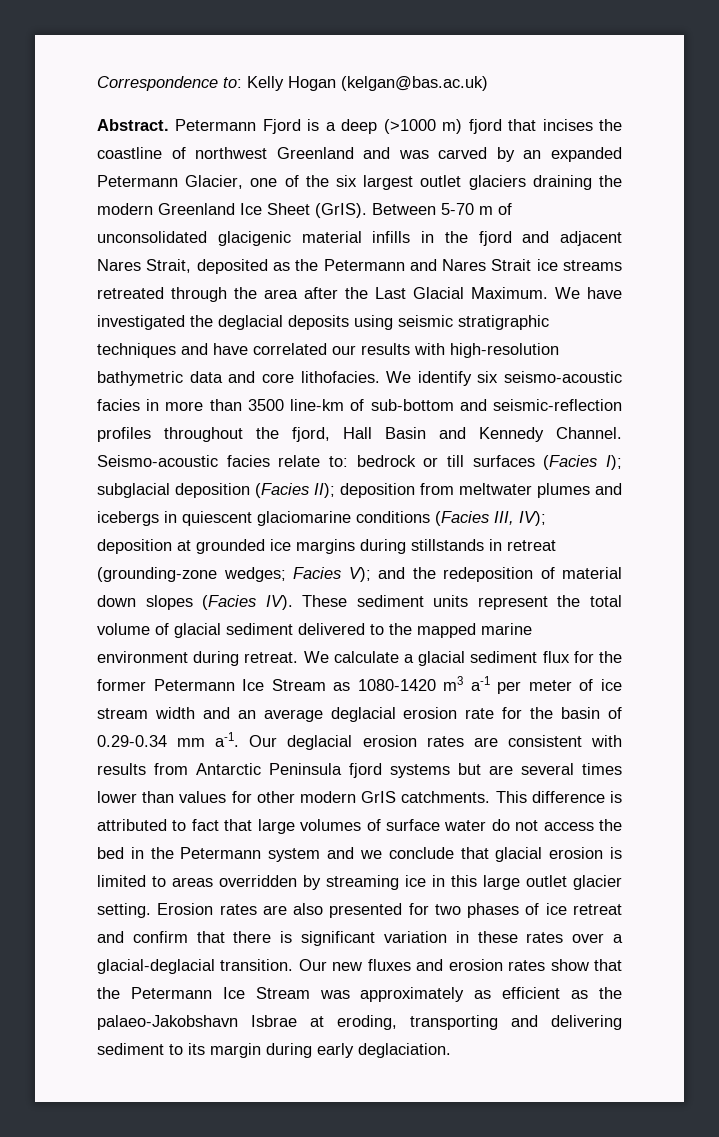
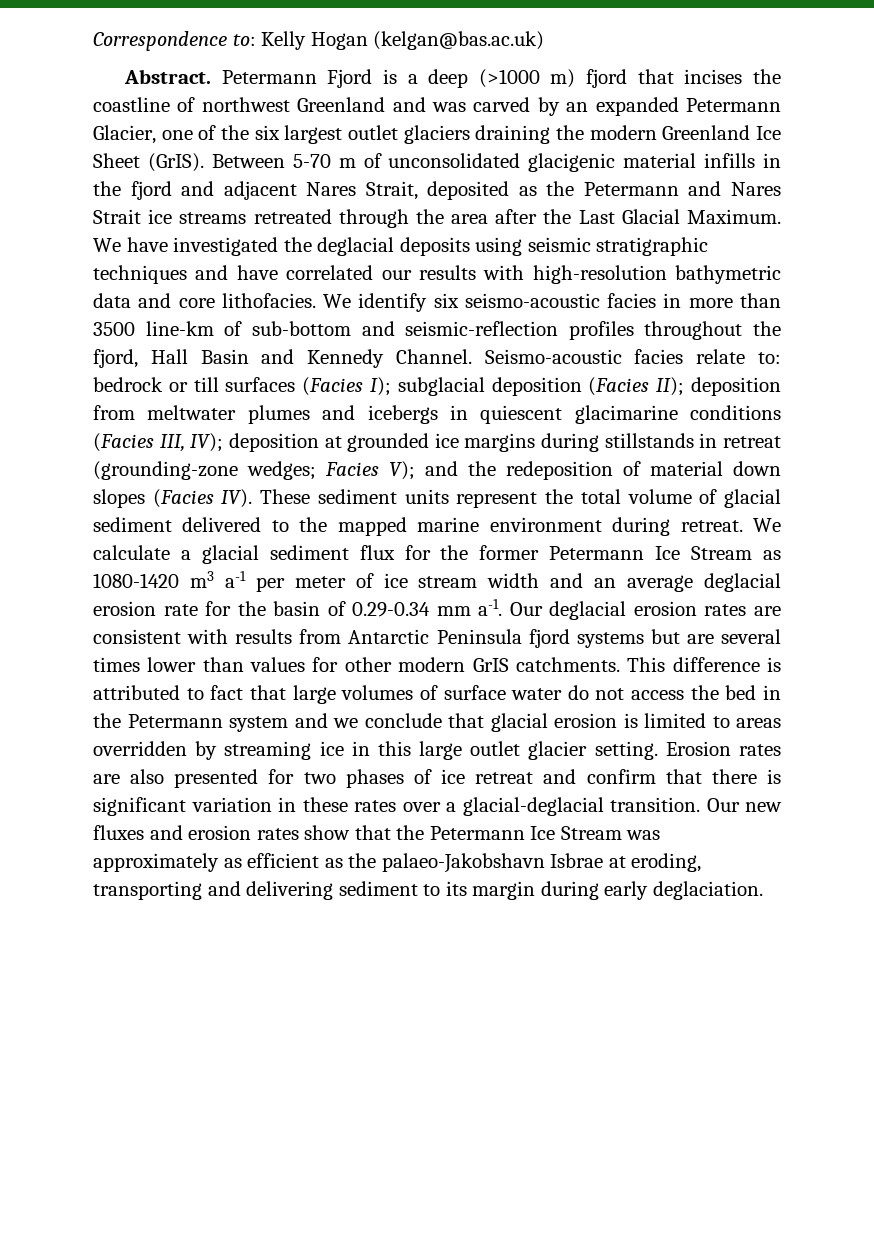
[257,511,351,526] glaciomarine -> [574,405,678,424] glacimarine

